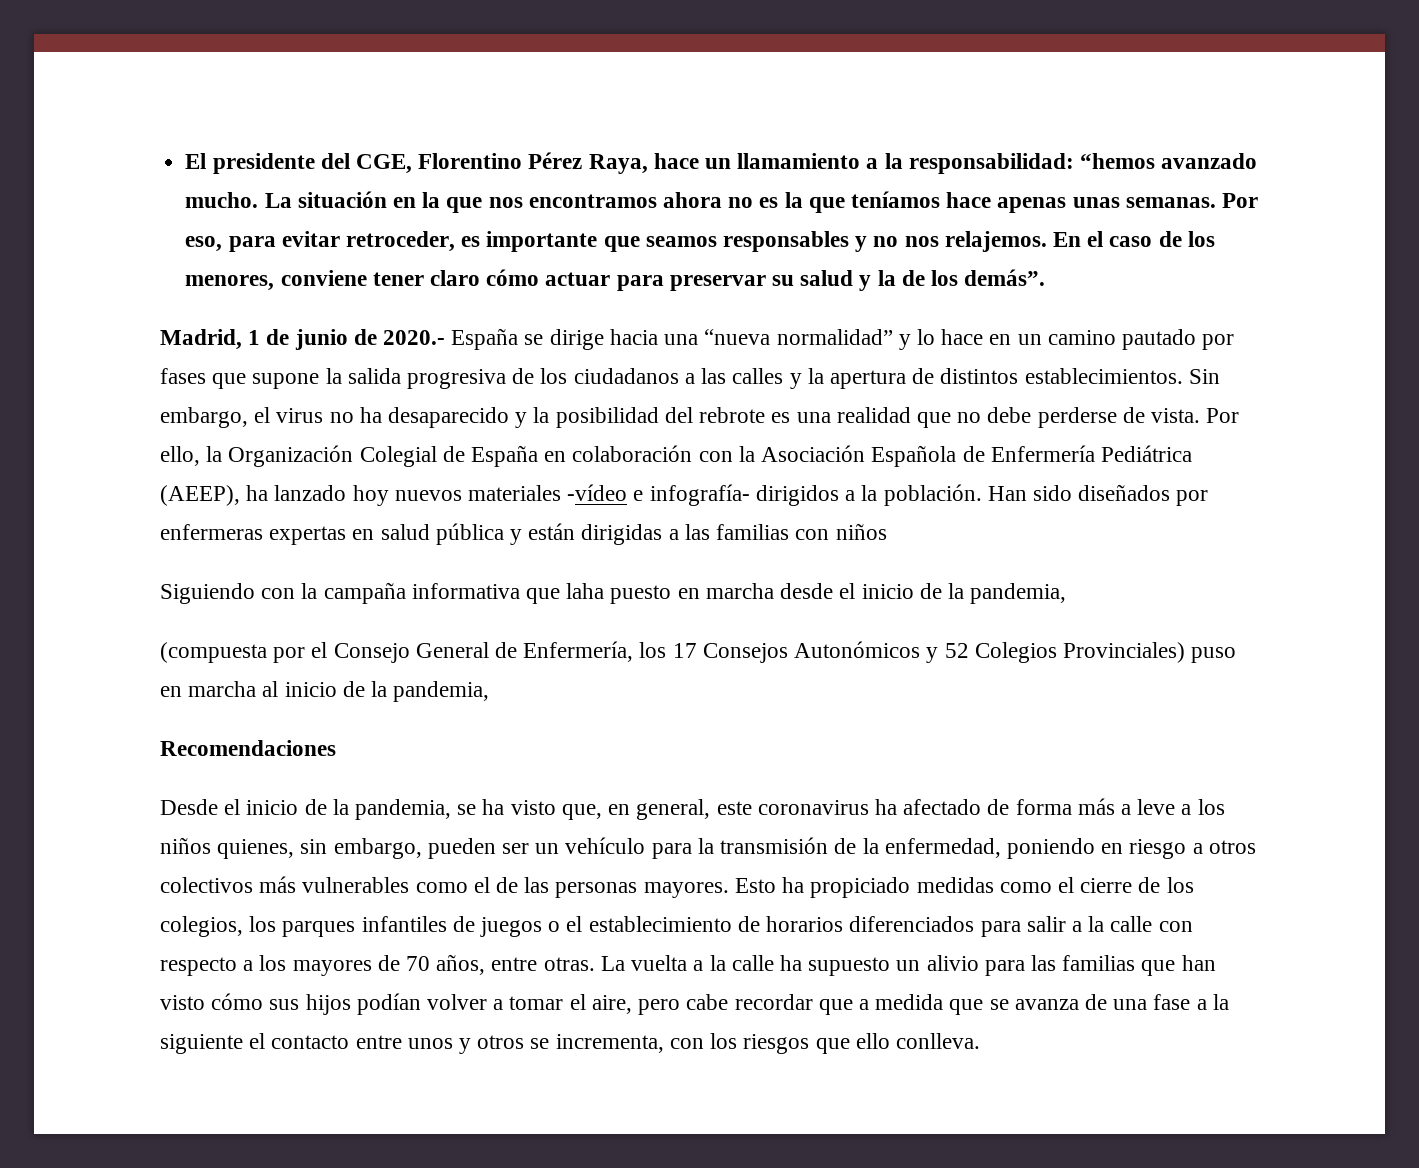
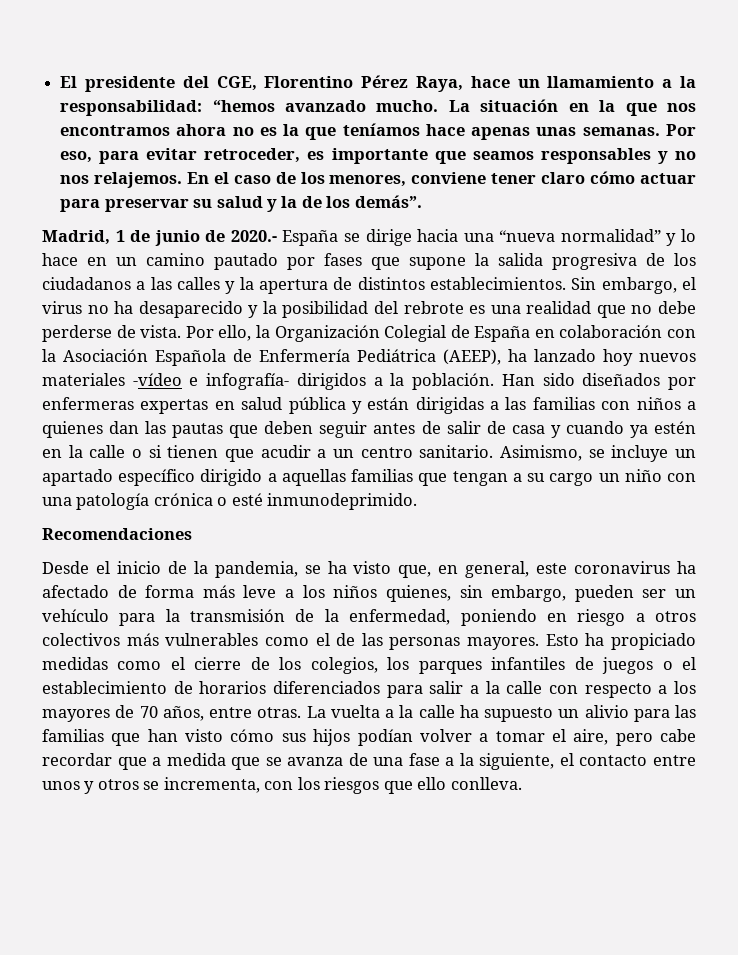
[160,582,1067,604] [160,641,1237,663] [160,681,490,702] // Siguiendo con la campaña informativa que laha puesto en marcha desde el inicio de la pandemia, // (compuesta por el Consejo General de Enfermería, los 17 Consejos Autonómicos y 52 Colegios Provinciales) puso en marcha al inicio de la pandemia, -> [687,401,697,410] [42,421,697,438] [42,445,697,462] [42,469,697,486] [42,493,418,510] a quienes dan las pautas que deben seguir antes de salir de casa y cuando ya estén en la calle o si tienen que acudir a un centro sanitario. Asimismo, se incluye un apartado específico dirigido a aquellas familias que tengan a su cargo un niño con una patología crónica o esté inmunodeprimido.
[1120,804,1131,815] a -> (235, 591) none
[160,1034,243,1054] siguiente -> [479,753,555,770] siguiente,

